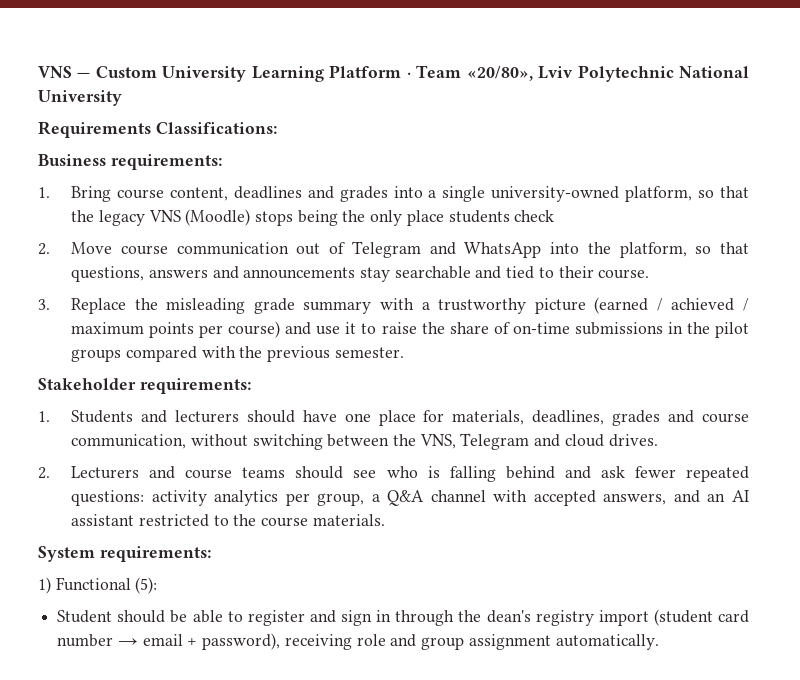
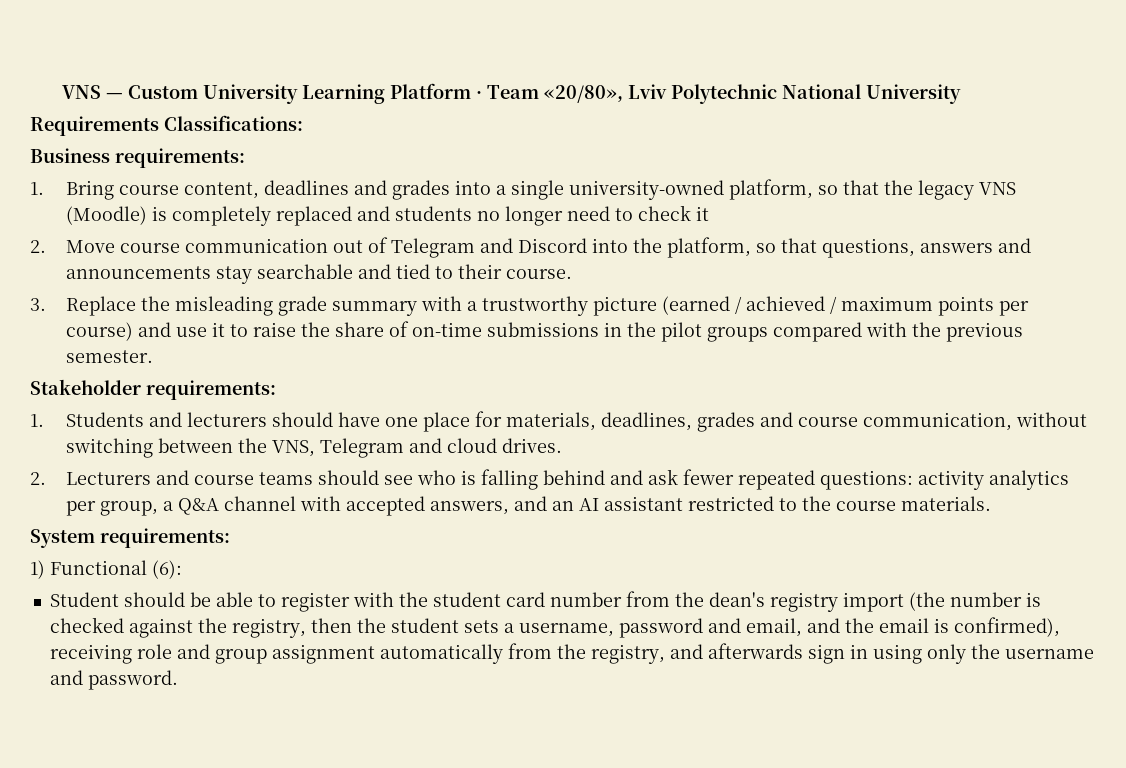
[254,210,510,226] stops being the only place students -> [151,206,633,226] is completely replaced and students no longer need to
(555, 216) none -> [695,206,709,221] it
[464,242,542,258] WhatsApp -> [517,238,587,253] Discord
[135,577,158,594] (5): -> [152,560,182,579] (6):
[309,609,750,626] [57,633,281,650] and sign in through the dean's registry import (student card number → email + password), -> [352,591,1041,612] [49,617,1060,638] with the student card number from the dean's registry import (the number is checked against the registry, then the student sets a username, password and email, and the email is confirmed),
[555,634,659,650] automatically. -> [379,643,1094,664] [49,670,178,690] automatically from the registry, and afterwards sign in using only the username and password.

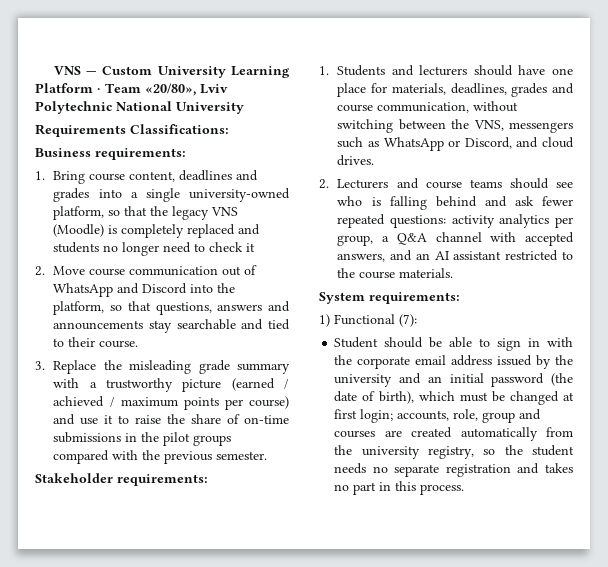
[390,238,475,258] Telegram -> [53,283,114,297] WhatsApp
[319,438,404,458] Telegram -> [509,122,573,133] [337,137,512,151] messengers such as WhatsApp or Discord,
[152,560,182,579] (6): -> [399,314,417,327] (7):
[280,591,1041,612] [49,617,1060,638] [49,643,1094,664] [49,670,178,690] register with the student card number from the dean's registry import (the number is checked against the registry, then the student sets a username, password and email, and the email is confirmed), receiving role and group assignment automatically from the registry, and afterwards sign in using only the username and password. -> [497,337,573,351] [334,355,573,369] [334,373,573,387] [334,391,574,405] [334,409,542,423] [334,427,573,441] [334,445,574,459] [334,463,573,477] [334,481,465,495] sign in with the corporate email address issued by the university and an initial password (the date of birth), which must be changed at first login; accounts, role, group and courses are created automatically from the university registry, so the student needs no separate registration and takes no part in this process.

